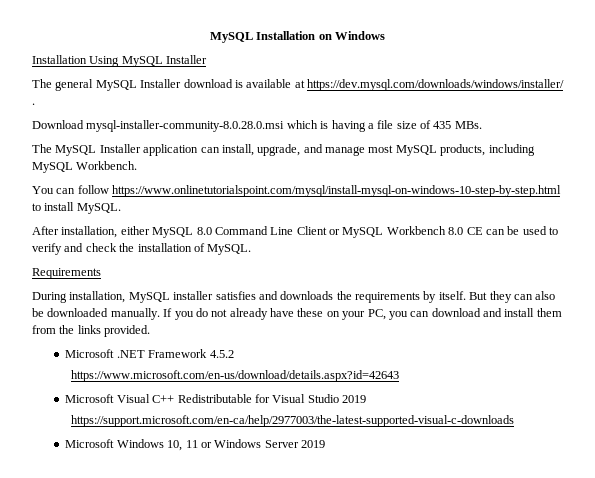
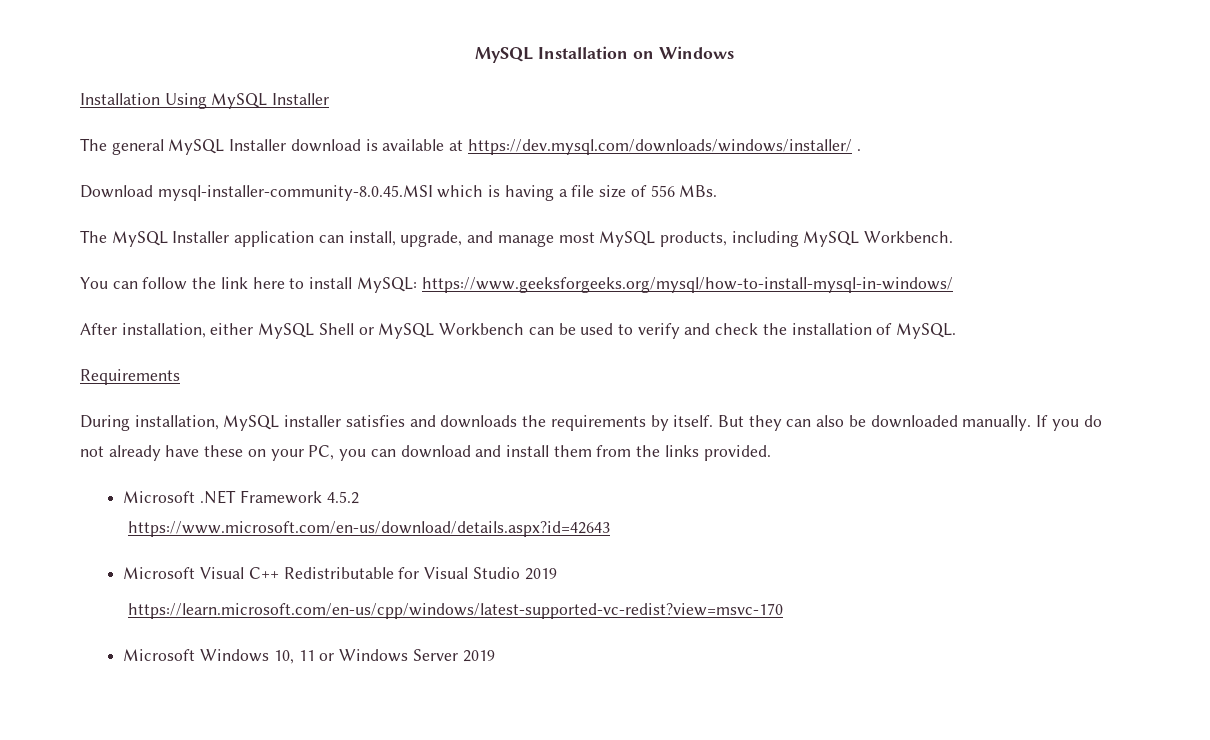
[86,120,285,132] mysql-installer-community-8.0.28.0.msi -> [157,185,433,201] mysql-installer-community-8.0.45.MSI
[433,121,452,129] 435 -> [650,185,675,197] 556
[112,185,562,197] [32,202,121,214] https://www.onlinetutorialspoint.com/mysql/install-mysql-on-windows-10-step-by-step.html to install MySQL. -> [192,277,953,293] the link here to install MySQL: https://www.geeksforgeeks.org/mysql/how-to-install-mysql-in-windows/
[196,226,327,235] 8.0 Command Line Client -> [318,323,354,335] Shell
[448,227,483,235] 8.0 CE -> (525, 329) none
[71,415,515,427] https://support.microsoft.com/en-ca/help/2977003/the-latest-supported-visual-c-downloads -> [128,603,784,619] https://learn.microsoft.com/en-us/cpp/windows/latest-supported-vc-redist?view=msvc-170

